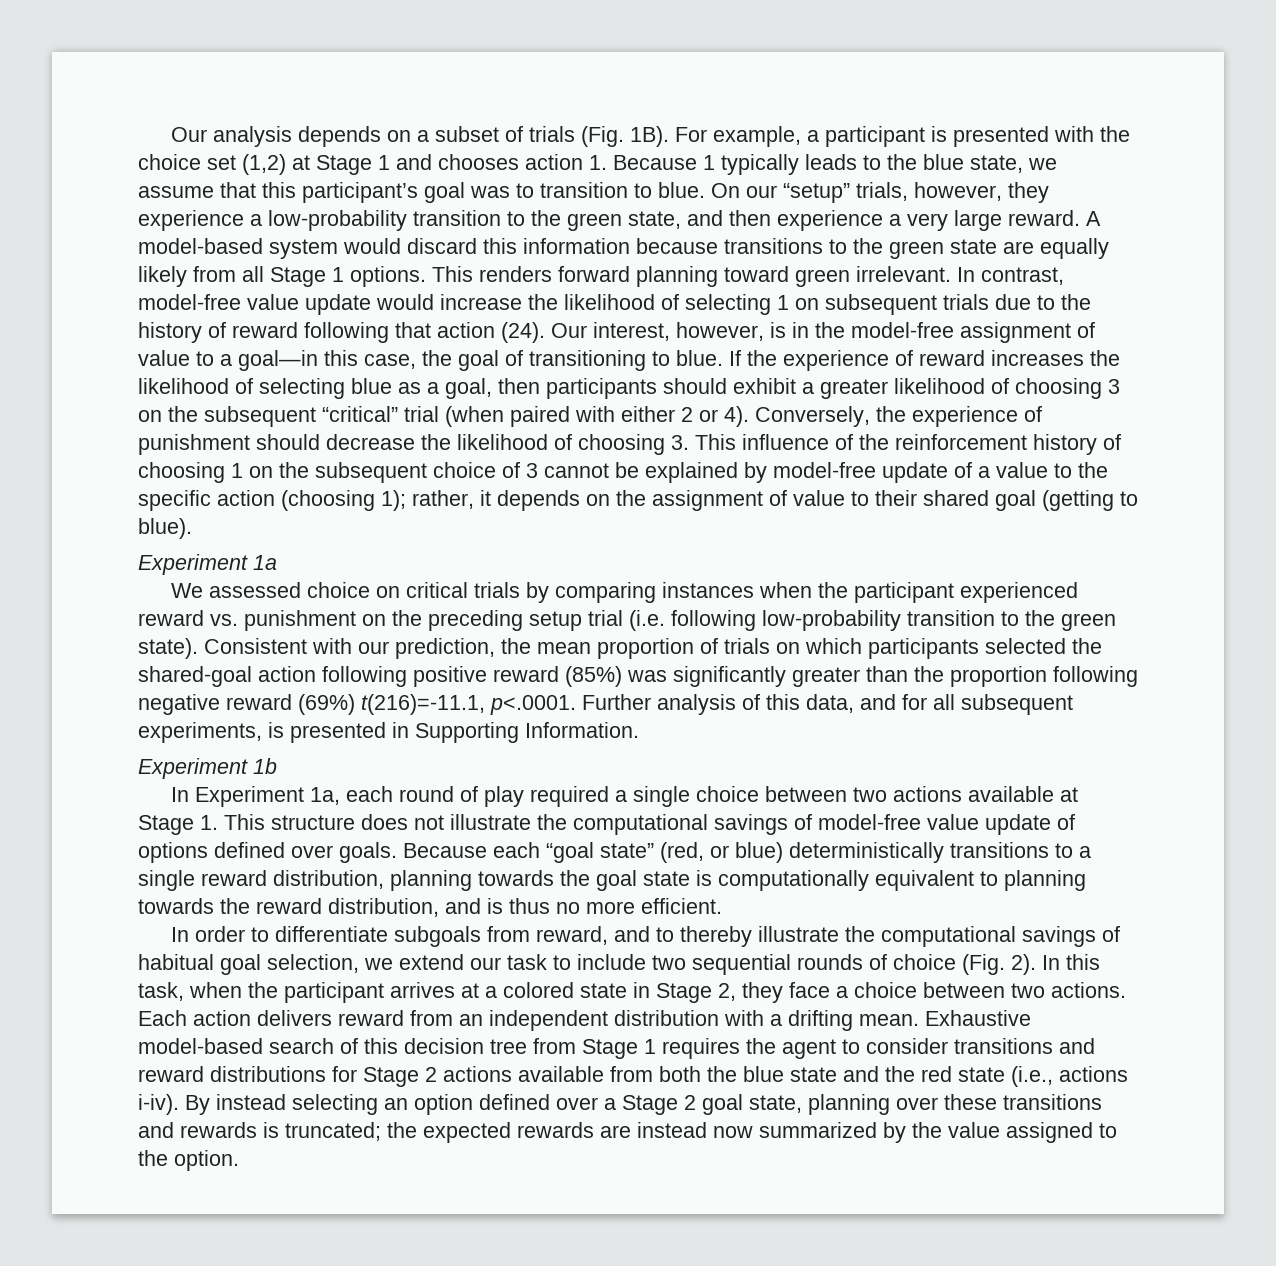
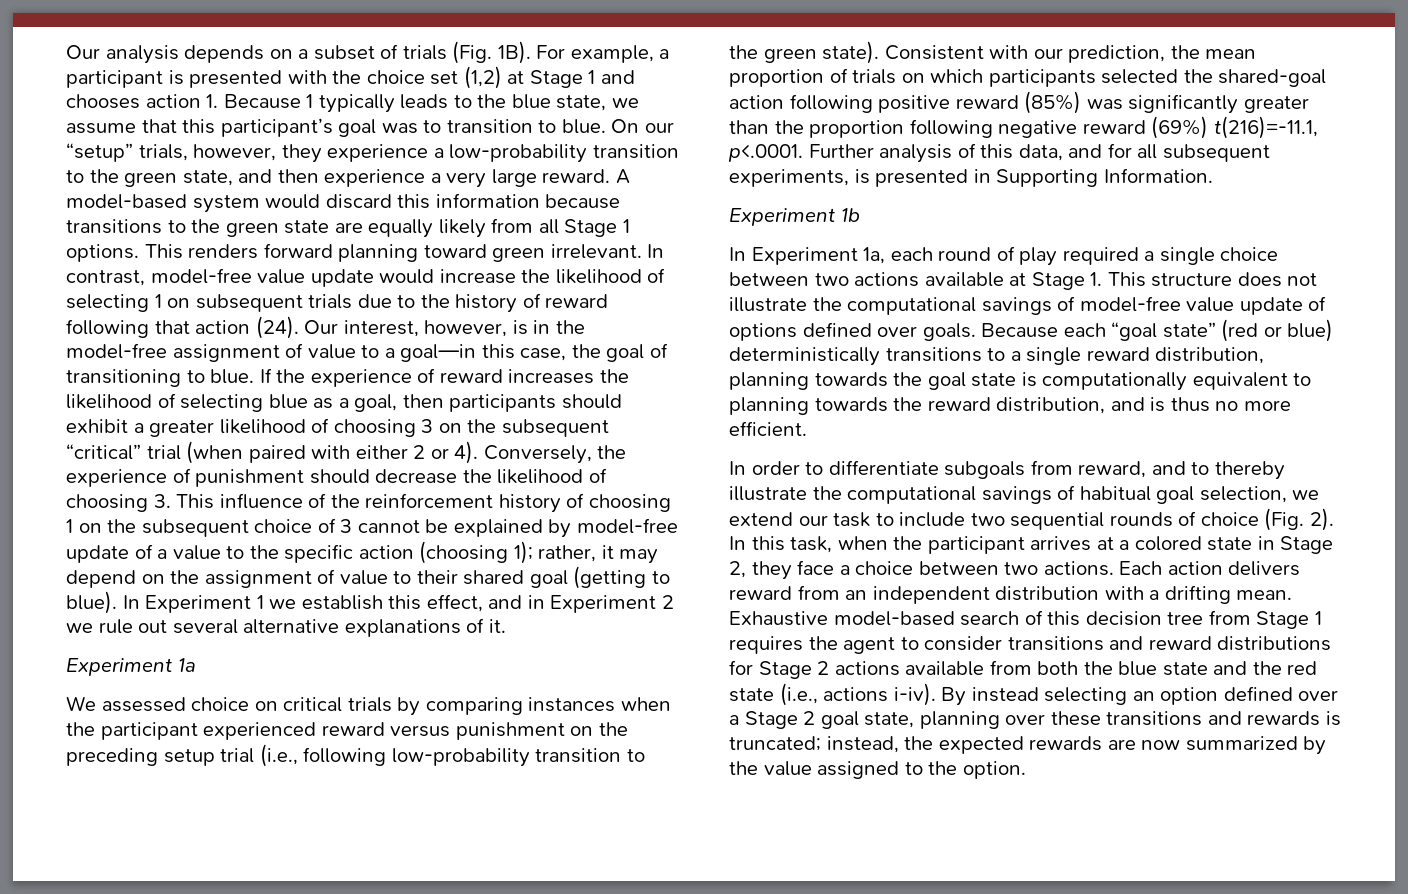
[497,490,580,511] depends -> [619,549,659,564] [66,570,136,588] may depend
(192, 528) none -> [122,594,674,613] [66,618,506,637] In Experiment 1 we establish this effect, and in Experiment 2 we rule out several alternative explanations of it.
[210,614,238,626] vs. -> [390,725,451,737] versus
[629,610,665,631] (i.e. -> [259,744,298,767] (i.e.,
[660,842,704,863] (red, -> [1221,319,1259,342] (red
(381, 1131) none -> [826,736,899,753] instead,
[637,1122,707,1138] instead -> (1136, 744) none

